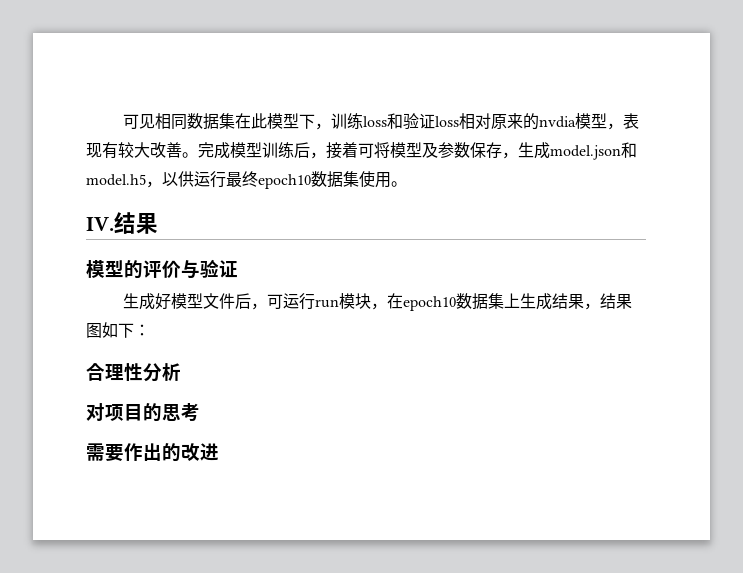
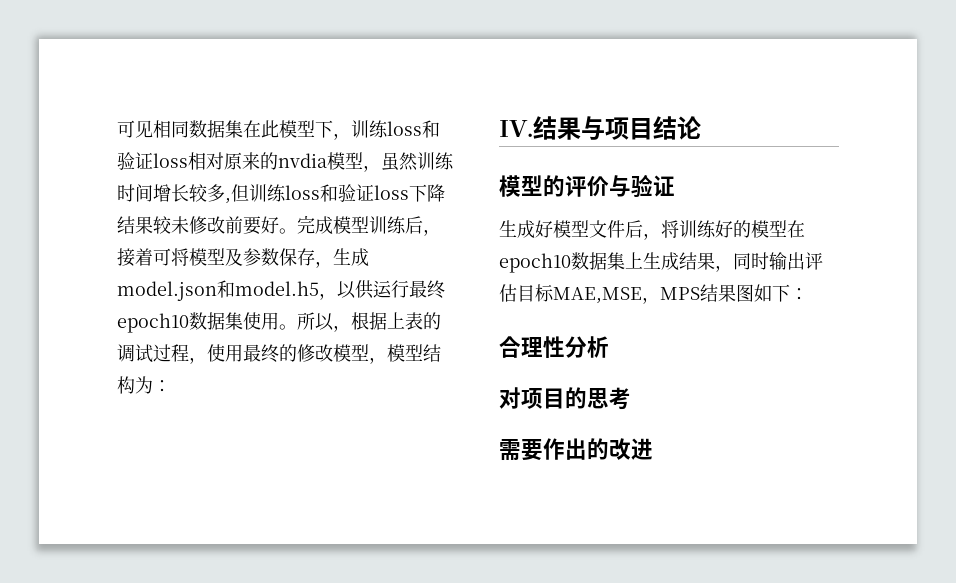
[623,113,640,129] [86,142,182,159] 表现有较大改善 -> [381,152,454,171] [117,184,445,204] [117,216,279,235] 虽然训练时间增长较多,但训练loss和验证loss下降结果较未修改前要好
(407, 184) none -> [297,312,441,332] [117,344,441,364] [117,376,171,394] 所以，根据上表的调试过程，使用最终的修改模型，模型结构为：
(158, 223) none -> [580,116,701,140] 与项目结论
[267,293,388,310] 可运行run模块， -> [661,220,787,238] 将训练好的模型
(601, 306) none -> [733,252,823,270] [499,284,700,304] 同时输出评估目标MAE,MSE，MPS

